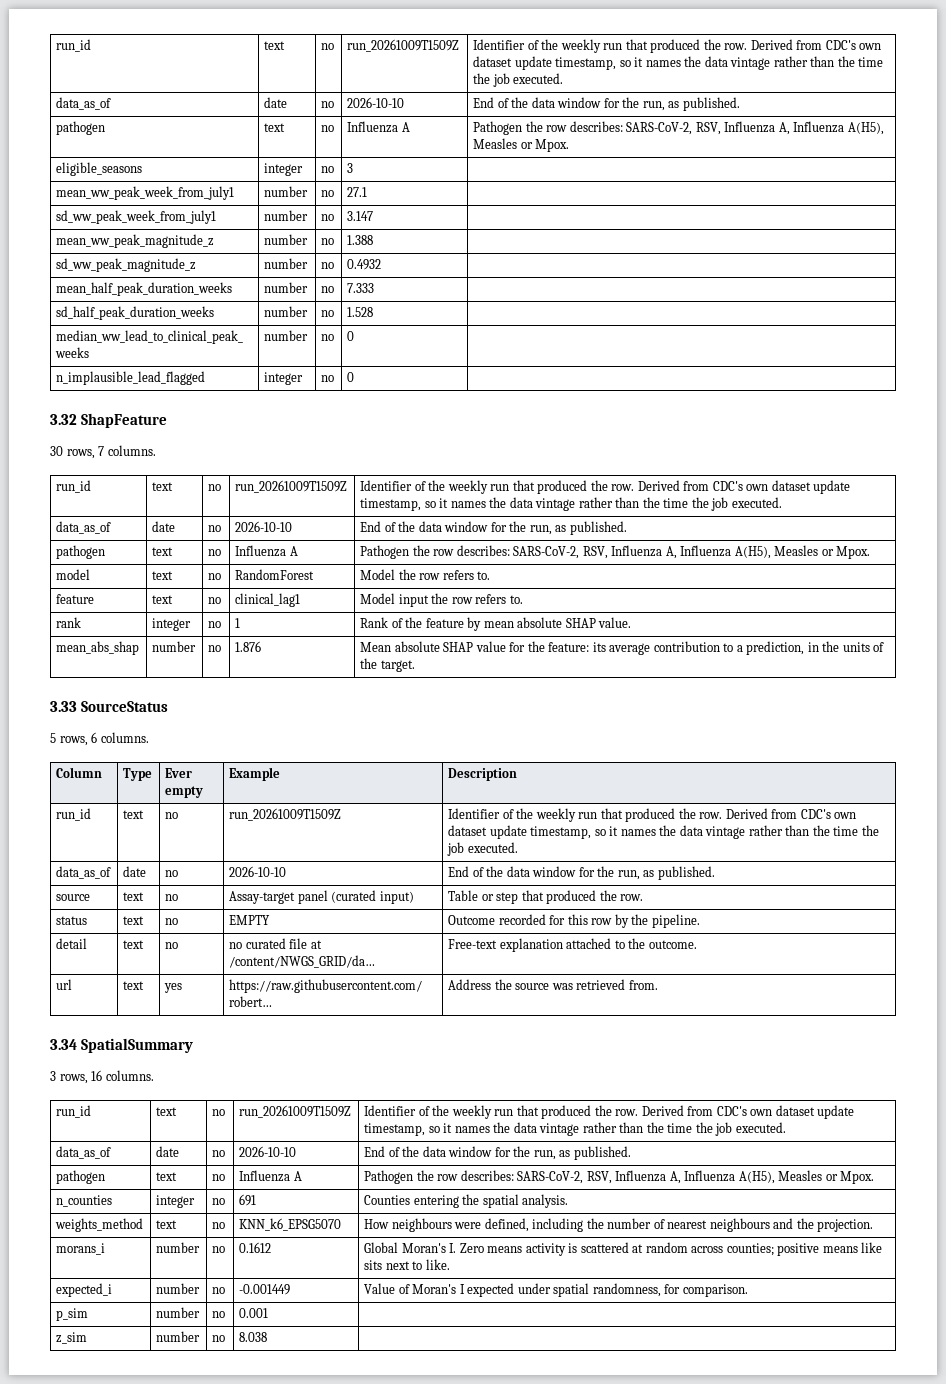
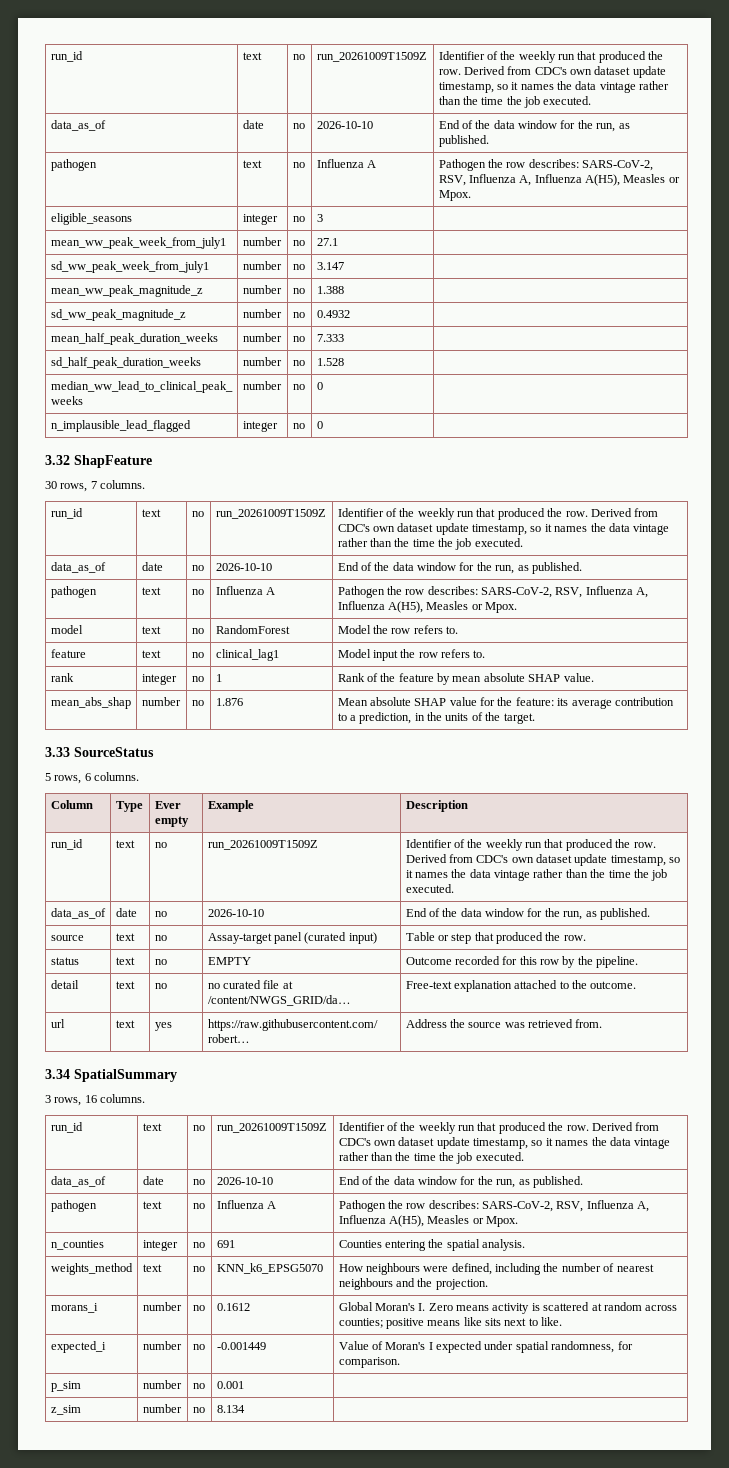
[239,1332,268,1342] 8.038 -> [216,1405,245,1413] 8.134

